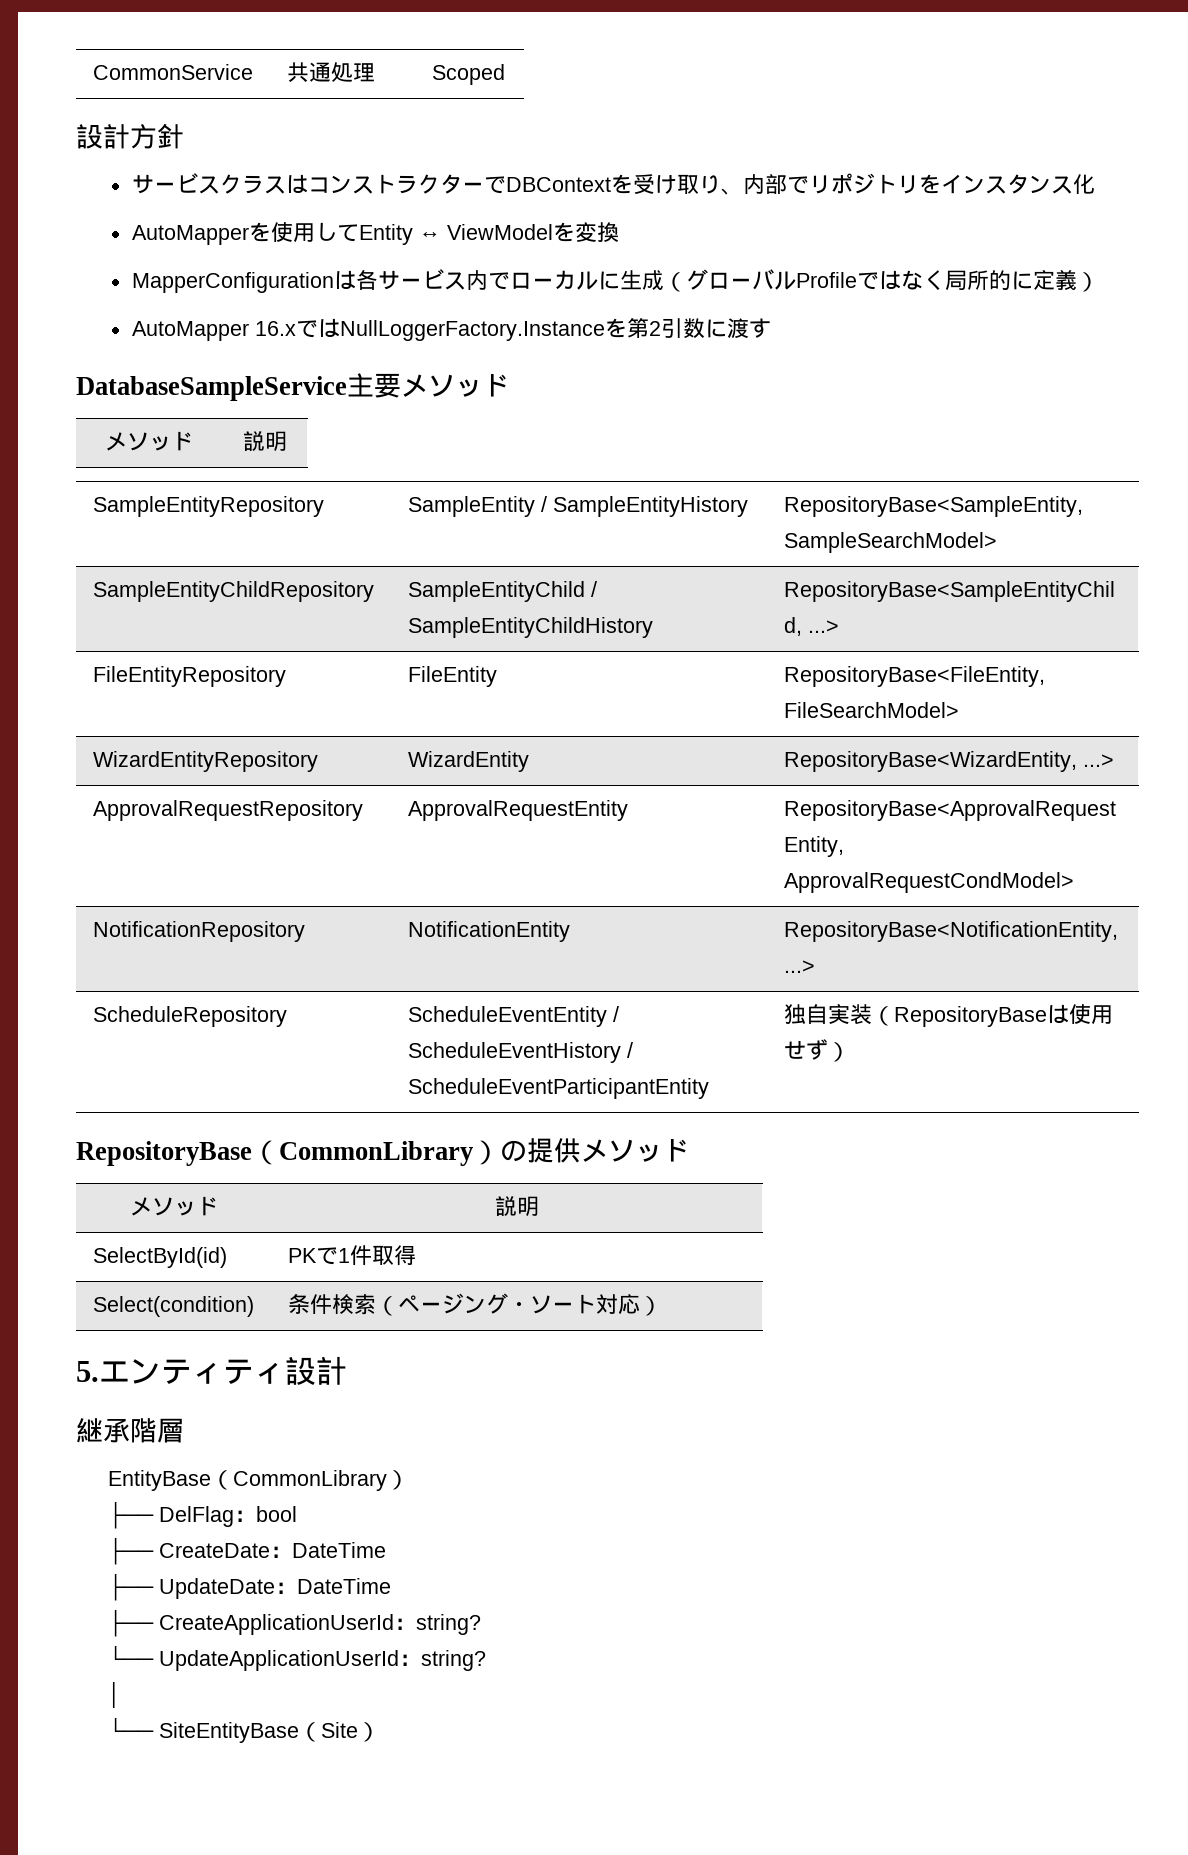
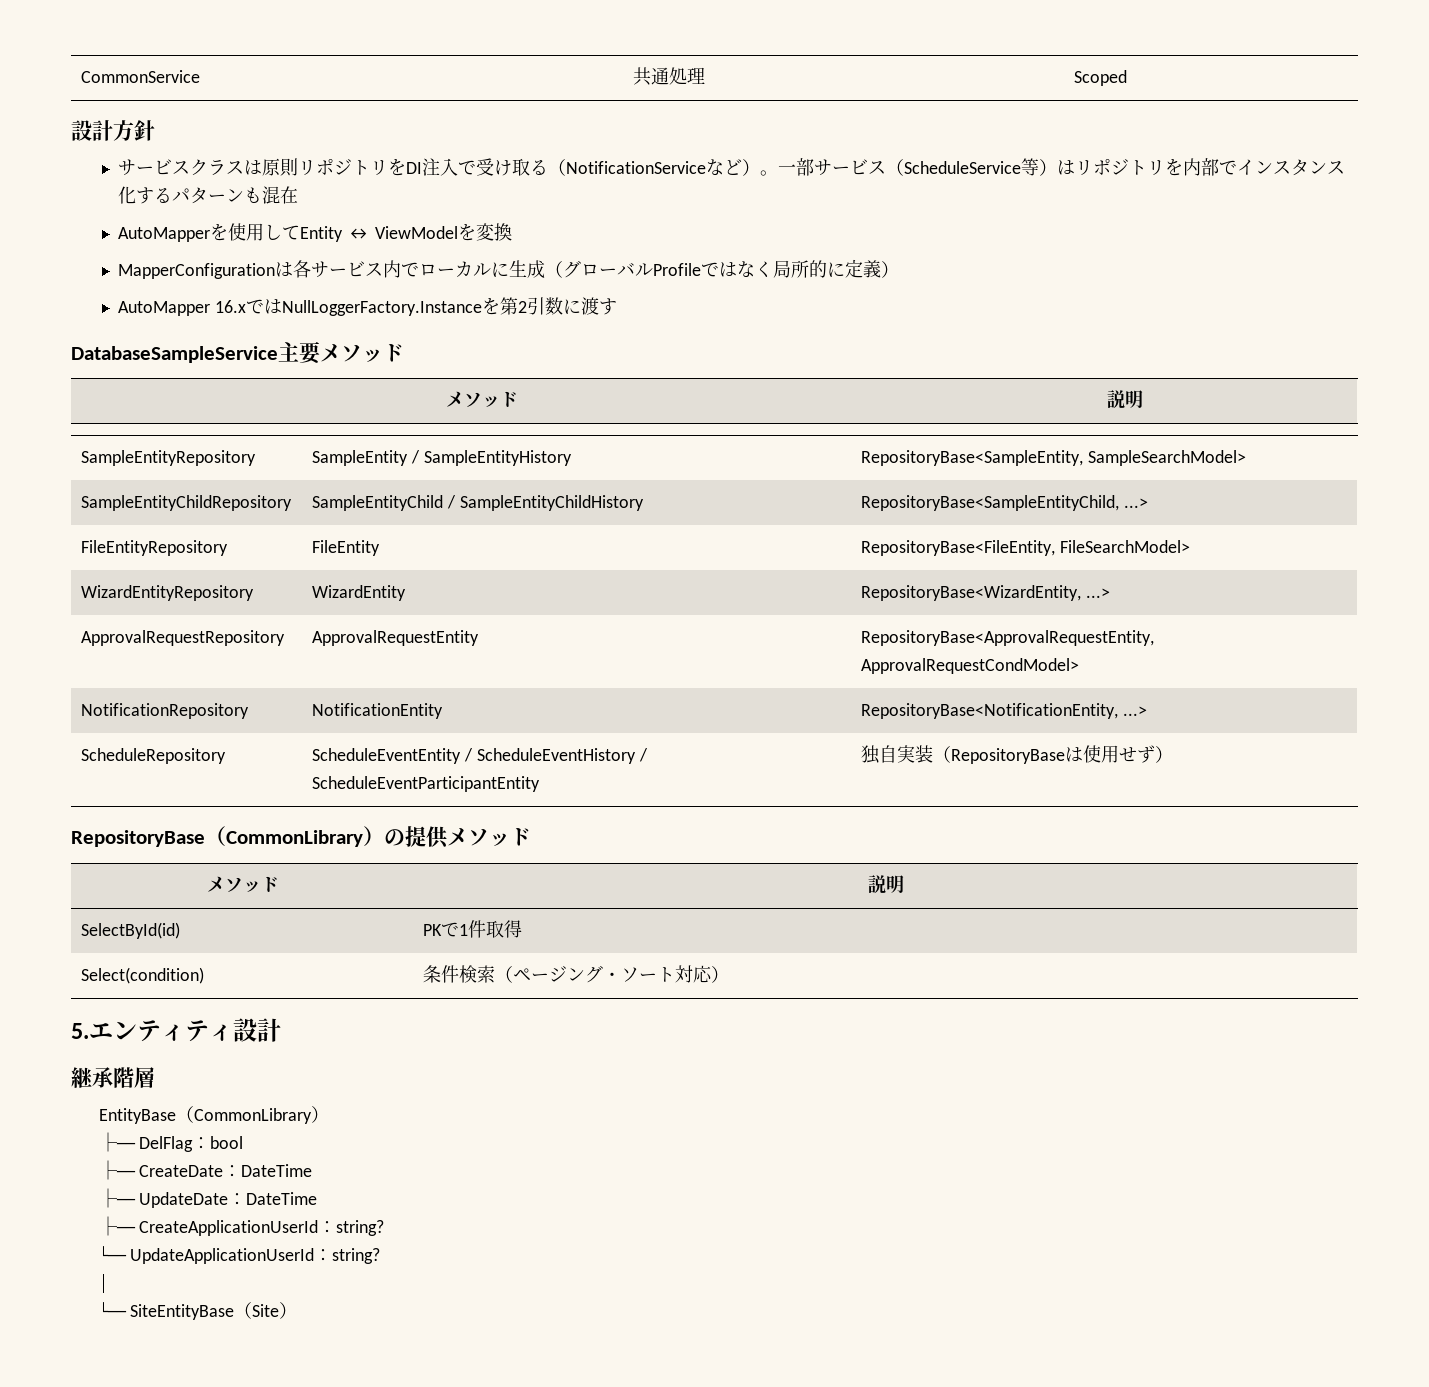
[307,173,941,195] コンストラクターでDBContextを受け取り、内部でリポジトリを -> [262,158,1238,177] 原則リポジトリをDI注入で受け取る（NotificationServiceなど）。一部サービス（ScheduleService等）はリポジトリを内部で
(1095, 184) none -> [136,186,299,204] するパターンも混在

